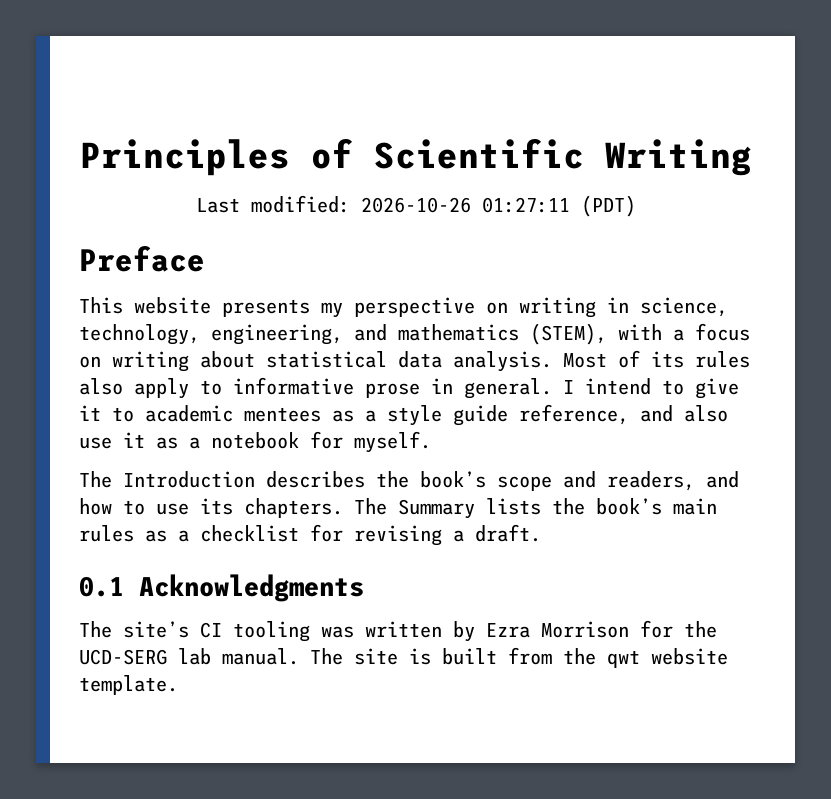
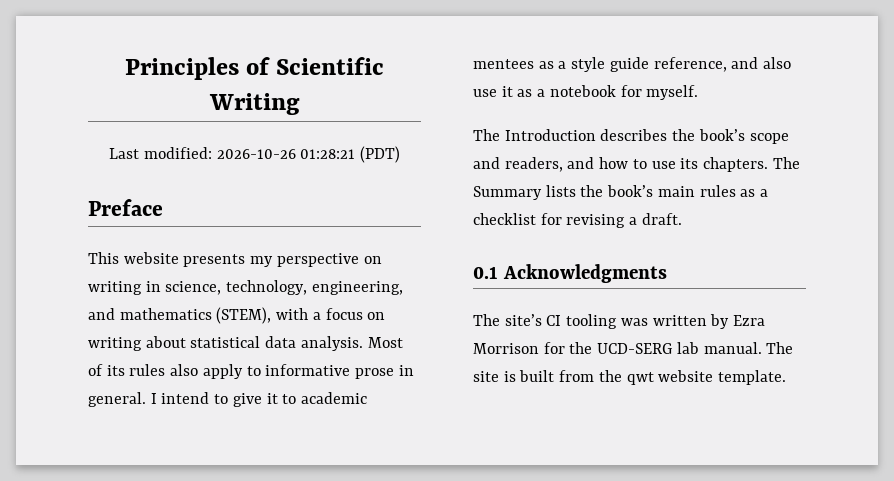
[481,197,570,213] 01:27:11 -> [300,149,356,159] 01:28:21

